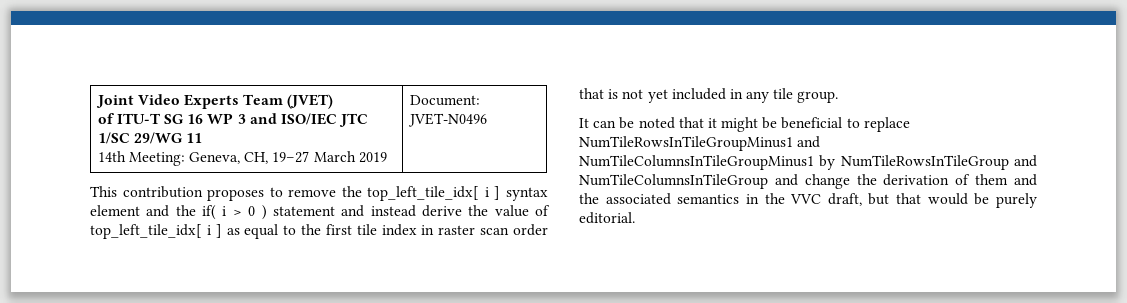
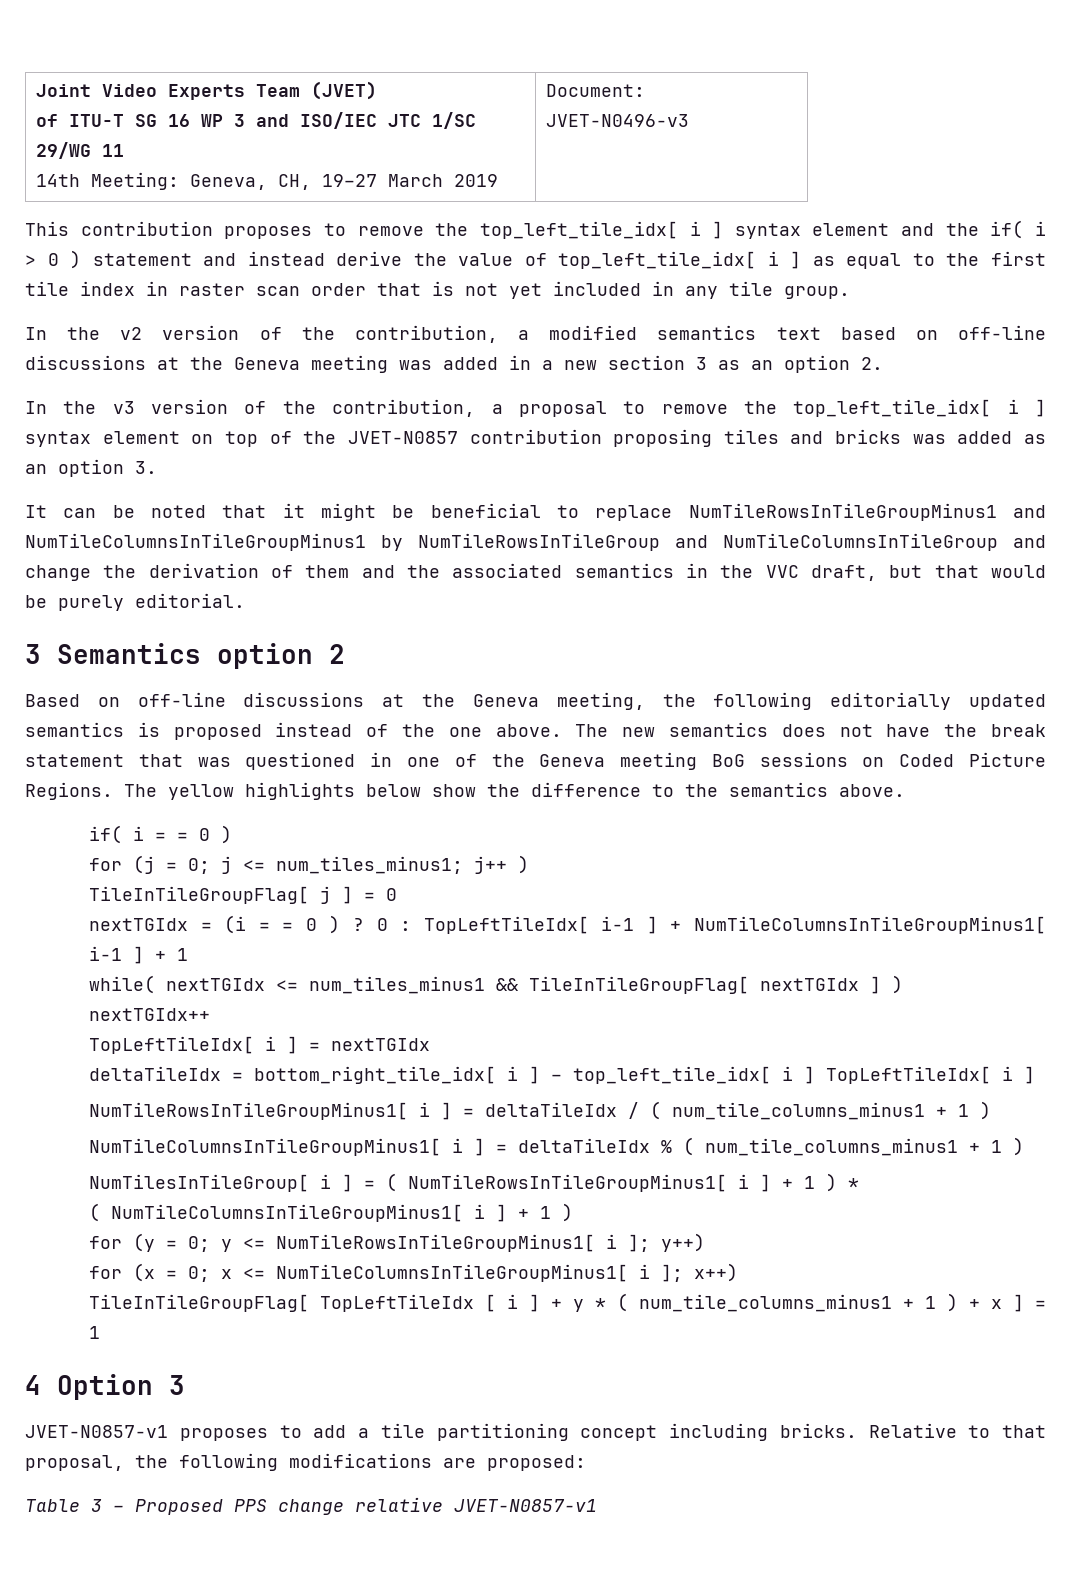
[407,113,487,127] JVET-N0496 -> [546,114,690,127] JVET-N0496-v3
(839, 97) none -> [25,325,1046,343] [25,355,883,373] [25,399,1046,417] [25,429,1046,447] [25,459,157,477] // In the v2 version of the contribution, a modified semantics text based on off-line discussions at the Geneva meeting was added in a new section 3 as an option 2. // In the v3 version of the contribution, a proposal to remove the top_left_tile_idx[ i ] syntax element on top of the JVET-N0857 contribution proposing tiles and bricks was added as an option 3.
(635, 218) none -> [25,643,345,669] [25,692,1047,710] [25,722,1046,740] [25,752,1047,770] [25,782,905,800] [88,825,232,844] [88,855,529,874] [88,886,397,904] [88,915,1046,934] [88,946,188,964] [88,975,903,994] [88,1008,210,1021] [88,1036,430,1054] [88,1066,1035,1084] [88,1101,991,1120] [88,1137,1024,1156] [88,1173,859,1192] [88,1203,573,1222] [88,1233,705,1252] [88,1263,738,1282] [88,1293,1047,1312] [88,1326,100,1339] [25,1374,185,1400] [25,1423,1046,1441] [25,1453,586,1471] [25,1497,597,1515] // 3 Semantics option 2 // Based on off-line discussions at the Geneva meeting, the following editorially updated semantics is proposed instead of the one above. The new semantics does not have the break statement that was questioned in one of the Geneva meeting BoG sessions on Coded Picture Regions. The yellow highlights below show the difference to the semantics above. // if( i = = 0 ) // for (j = 0; j <= num_tiles_minus1; j++ ) // TileInTileGroupFlag[ j ] = 0 // nextTGIdx = (i = = 0 ) ? 0 : TopLeftTileIdx[ i−1 ] + NumTileColumnsInTileGroupMinus1[ i−1 ] + 1 // while( nextTGIdx <= num_tiles_minus1 && TileInTileGroupFlag[ nextTGIdx ] ) // nextTGIdx++ // TopLeftTileIdx[ i ] = nextTGIdx // deltaTileIdx = bottom_right_tile_idx[ i ] – top_left_tile_idx[ i ] TopLeftTileIdx[ i ] // NumTileRowsInTileGroupMinus1[ i ] = deltaTileIdx / ( num_tile_columns_minus1 + 1 ) // NumTileColumnsInTileGroupMinus1[ i ] = deltaTileIdx % ( num_tile_columns_minus1 + 1 ) // NumTilesInTileGroup[ i ] = ( NumTileRowsInTileGroupMinus1[ i ] + 1 ) * // ( NumTileColumnsInTileGroupMinus1[ i ] + 1 ) // for (y = 0; y <= NumTileRowsInTileGroupMinus1[ i ]; y++) // for (x = 0; x <= NumTileColumnsInTileGroupMinus1[ i ]; x++) // TileInTileGroupFlag[ TopLeftTileIdx [ i ] + y * ( num_tile_columns_minus1 + 1 ) + x ] = 1 // 4 Option 3 // JVET-N0857-v1 proposes to add a tile partitioning concept including bricks. Relative to that proposal, the following modifications are proposed: // Table 3 – Proposed PPS change relative JVET-N0857-v1

